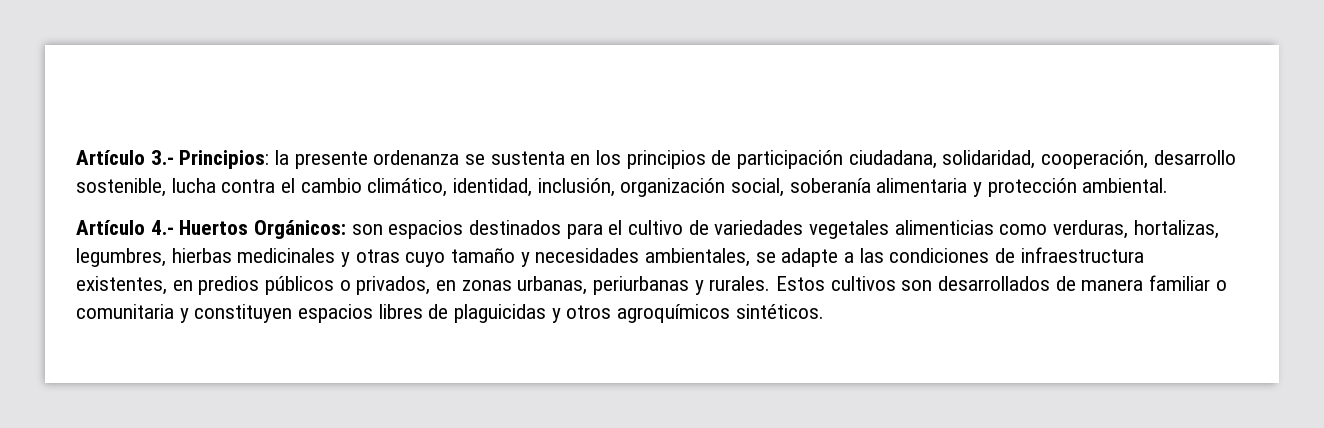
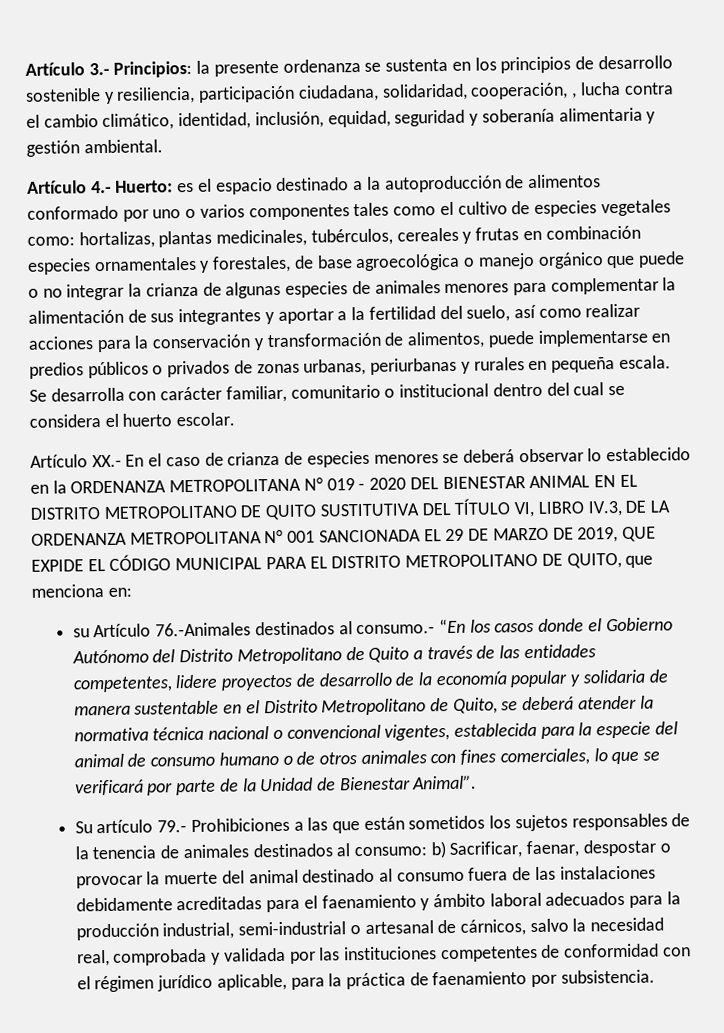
(732, 157) none -> [597,55,673,70] [25,86,196,104] desarrollo sostenible y resiliencia,
[1153,150,1236,165] [76,178,166,197] desarrollo sostenible, -> [572,92,578,99] ,
[620,178,785,197] organización social, -> [327,109,480,128] equidad, seguridad y
[987,178,1077,197] protección -> [26,140,80,157] gestión
[179,220,1219,239] [76,247,1144,267] [76,276,167,295] Huertos Orgánicos: son espacios destinados para el cultivo de variedades vegetales alimenticias como verduras, hortalizas, legumbres, hierbas medicinales y otras cuyo tamaño y necesidades ambientales, se adapte a las condiciones de infraestructura existentes, -> [115,174,601,195] [27,199,671,222] [27,225,641,249] [27,251,685,275] [28,277,677,301] [28,303,641,326] [28,329,649,353] Huerto: es el espacio destinado a la autoproducción de alimentos conformado por uno o varios componentes tales como el cultivo de especies vegetales como: hortalizas, plantas medicinales, tubérculos, cereales y frutas en combinación especies ornamentales y forestales, de base agroecológica o manejo orgánico que puede o no integrar la crianza de algunas especies de animales menores para complementar la alimentación de sus integrantes y aportar a la fertilidad del suelo, así como realizar acciones para la conservación y transformación de alimentos, puede implementarse
[356,276,457,295] privados, en -> [167,360,253,378] privados de
[709,275,1227,291] [76,304,824,323] rurales. Estos cultivos son desarrollados de manera familiar o comunitaria y constituyen espacios libres de plaguicidas y otros agroquímicos sintéticos. -> [473,355,671,373] [29,382,625,403] [29,412,236,428] [30,447,692,468] [30,474,638,494] [30,498,670,521] [31,526,656,546] [31,552,654,572] [31,584,132,598] [72,617,673,638] [71,644,596,665] [72,669,668,693] [73,695,654,716] [73,721,678,742] [73,748,661,768] [74,775,478,796] [74,813,691,834] [74,839,671,860] [75,865,656,889] [75,891,681,913] [75,917,665,941] [76,943,691,967] [76,969,655,993] rurales en pequeña escala. Se desarrolla con carácter familiar, comunitario o institucional dentro del cual se considera el huerto escolar. // Artículo XX.- En el caso de crianza de especies menores se deberá observar lo establecido en la ORDENANZA METROPOLITANA N° 019 - 2020 DEL BIENESTAR ANIMAL EN EL DISTRITO METROPOLITANO DE QUITO SUSTITUTIVA DEL TÍTULO VI, LIBRO IV.3, DE LA ORDENANZA METROPOLITANA N° 001 SANCIONADA EL 29 DE MARZO DE 2019, QUE EXPIDE EL CÓDIGO MUNICIPAL PARA EL DISTRITO METROPOLITANO DE QUITO, que menciona en: // su Artículo 76.-Animales destinados al consumo.- “En los casos donde el Gobierno Autónomo del Distrito Metropolitano de Quito a través de las entidades competentes, lidere proyectos de desarrollo de la economía popular y solidaria de manera sustentable en el Distrito Metropolitano de Quito, se deberá atender la normativa técnica nacional o convencional vigentes, establecida para la especie del animal de consumo humano o de otros animales con fines comerciales, lo que se verificará por parte de la Unidad de Bienestar Animal”. // Su artículo 79.- Prohibiciones a las que están sometidos los sujetos responsables de la tenencia de animales destinados al consumo: b) Sacrificar, faenar, despostar o provocar la muerte del animal destinado al consumo fuera de las instalaciones debidamente acreditadas para el faenamiento y ámbito laboral adecuados para la producción industrial, semi-industrial o artesanal de cárnicos, salvo la necesidad real, comprobada y validada por las instituciones competentes de conformidad con el régimen jurídico aplicable, para la práctica de faenamiento por subsistencia.

